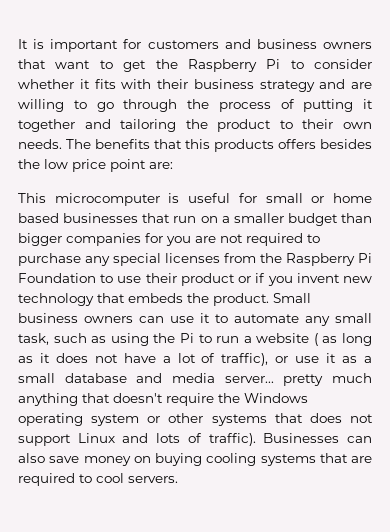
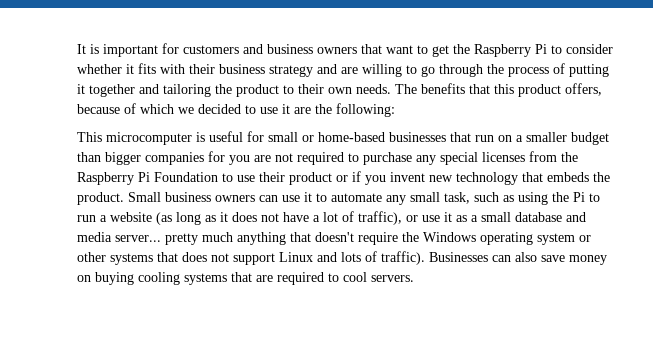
[214,139,372,152] [18,159,173,172] products offers besides the low price point are: -> [518,83,602,97] [77,103,395,117] product offers, because of which we decided to use it are the following:
[333,193,373,203] [18,213,59,223] home based -> [318,132,385,142] home-based
[313,333,338,346] ( as -> [156,212,172,225] (as

